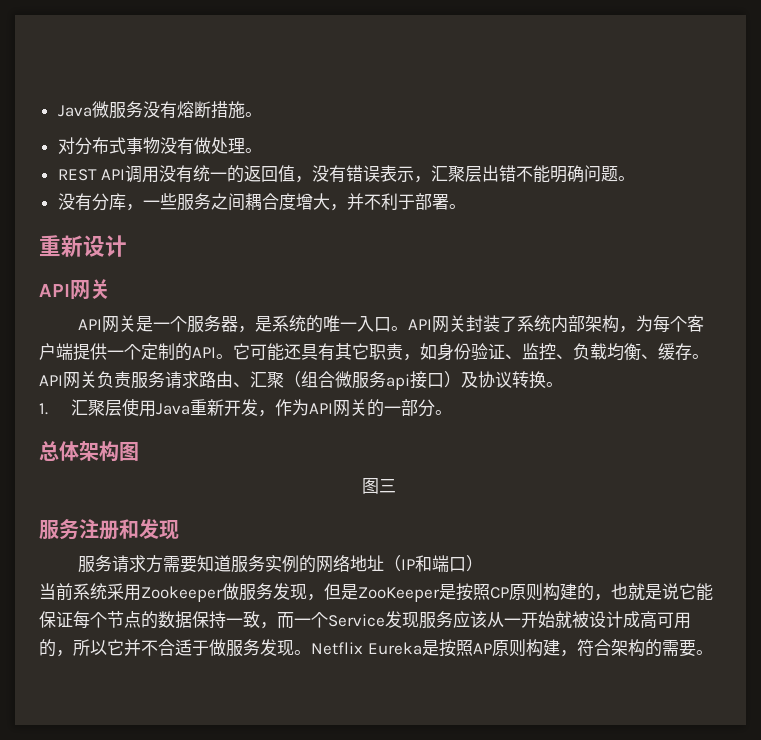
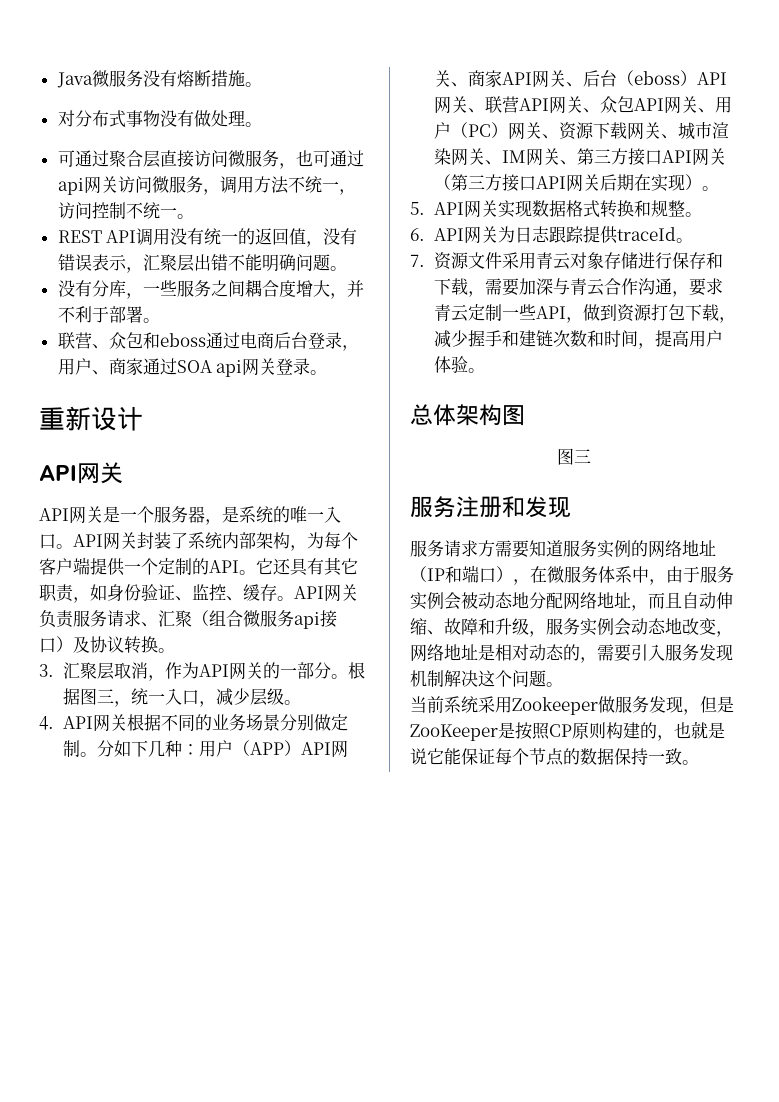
(262, 150) none -> [57,150,364,169] [57,176,356,195] [57,202,194,219] // 可通过聚合层直接访问微服务，也可通过api网关访问微服务，调用方法不统一，访问控制不统一。
(466, 206) none -> [57,332,359,351] [57,358,328,377] // 联营、众包和eboss通过电商后台登录，用户、商家通过SOA api网关登录。
[250,343,284,361] 可能 -> (273, 566) none
[573,343,658,361] 负载均衡、 -> (243, 598) none
[199,371,233,388] 路由 -> (141, 618) none
[39,398,258,417] 1.汇聚层使用Java重新开发 -> [39,662,148,680] 3.汇聚层取消
(452, 412) none -> [347,662,365,679] [62,688,301,707] [39,714,348,732] [62,740,348,758] [433,70,727,88] [433,96,732,114] [433,122,729,140] [433,148,726,166] [433,174,719,192] [410,200,702,218] [410,226,693,244] [410,252,723,270] [433,278,723,297] [433,304,736,323] [433,330,723,349] [433,356,485,373] 根据图三，统一入口，减少层级。 // 4. API网关根据不同的业务场景分别做定制。分如下几种：用户（APP）API网关、商家API网关、后台（eboss）API网关、联营API网关、众包API网关、用户（PC）网关、资源下载网关、城市渲染网关、IM网关、第三方接口API网关（第三方接口API网关后期在实现）。 // 5. API网关实现数据格式转换和规整。 // 6. API网关为日志跟踪提供traceId。 // 7.资源文件采用青云对象存储进行保存和下载，需要加深与青云合作沟通，要求青云定制一些API，做到资源打包下载，减少握手和建链次数和时间，提高用户体验。
(483, 563) none -> [513,566,734,585] [410,592,733,611] [410,618,733,637] [410,644,733,663] [410,670,563,687] ，在微服务体系中，由于服务实例会被动态地分配网络地址，而且自动伸缩、故障和升级，服务实例会动态地改变，网络地址是相对动态的，需要引入服务发现机制解决这个问题。
[260,611,691,629] [39,639,696,657] ，而一个Service发现服务应该从一开始就被设计成高可用的，所以它并不合适于做服务发现。Netflix Eureka是按照AP原则构建，符合架构的需要 -> (682, 756) none

